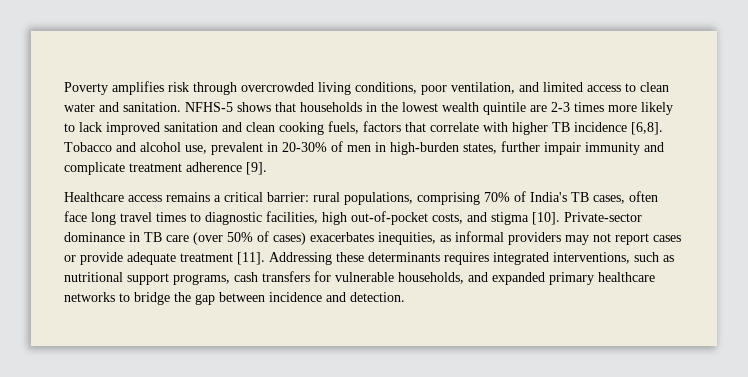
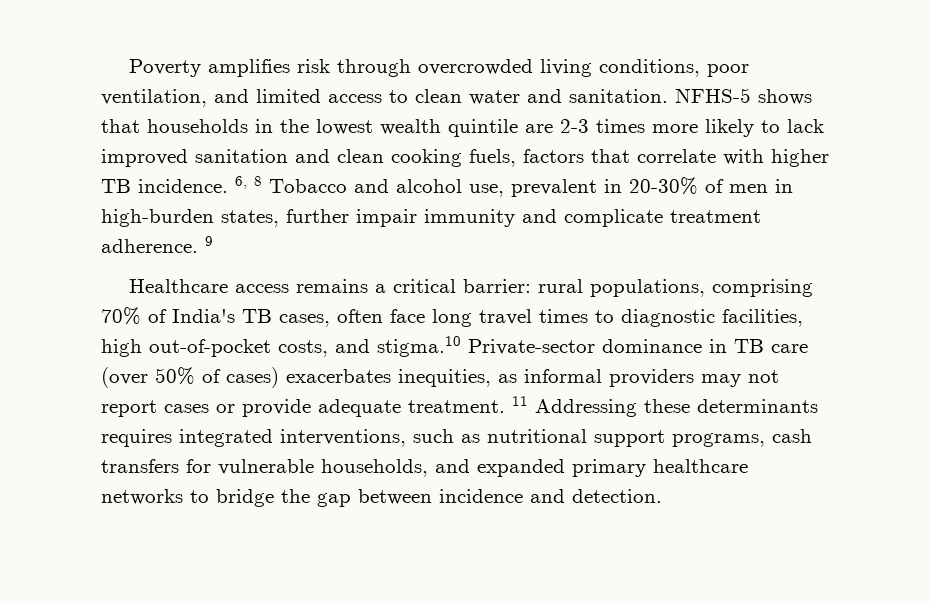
[574,122,663,135] incidence [6,8]. -> [138,176,262,193] incidence. 6, 8
[186,162,267,175] adherence [9]. -> [101,236,213,253] adherence. 9
[491,212,560,225] stigma [10]. -> [377,336,461,357] stigma.10
[180,252,265,265] treatment [11]. -> [408,396,528,413] treatment. 11

